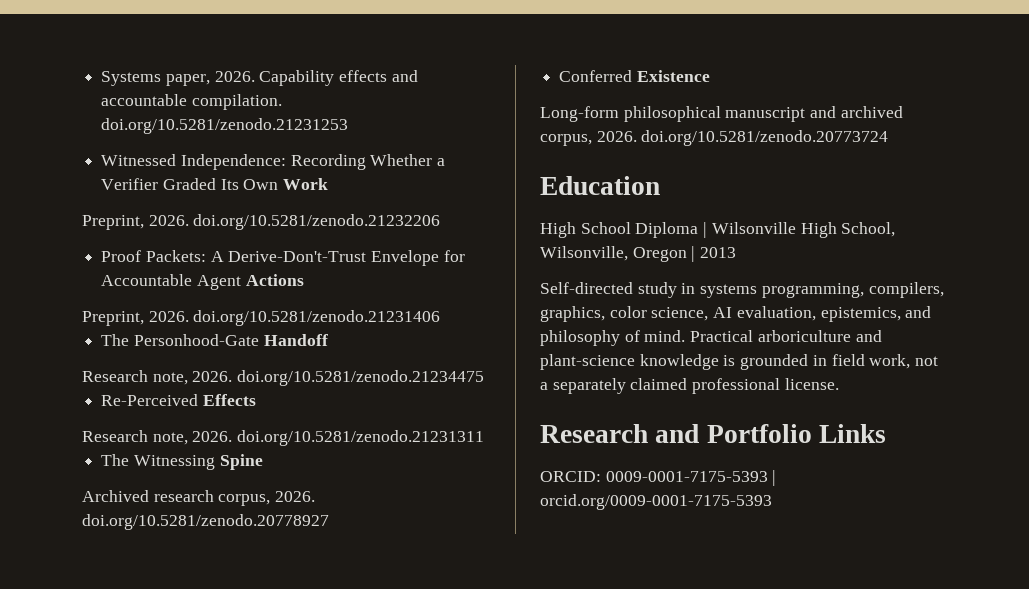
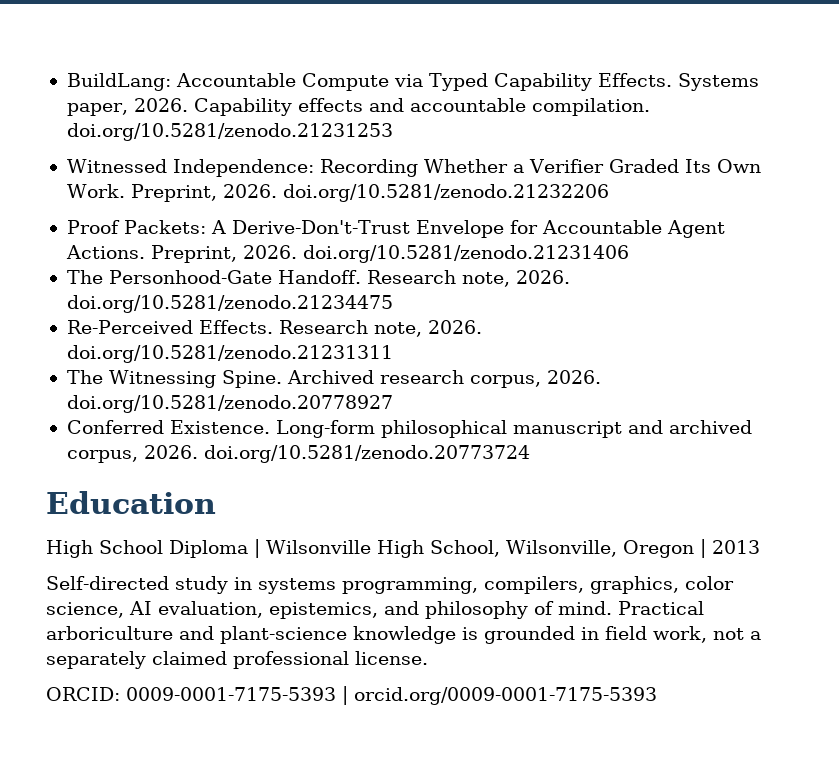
(101, 78) none -> [66,73,672,91] BuildLang: Accountable Compute via Typed Capability Effects.
[283,178,329,190] Work // -> [66,184,125,198] Work.
[245,274,304,286] Actions // -> [65,245,145,259] Actions.
[263,334,328,346] Handoff // -> [277,270,361,284] Handoff.
[202,394,256,406] Effects // -> [198,320,273,334] Effects.
[219,454,263,470] Spine // -> [221,370,282,388] Spine.
[636,70,710,82] Existence // -> [169,420,270,434] Existence.
[540,424,887,443] // Research and Portfolio Links -> (428, 658) none

